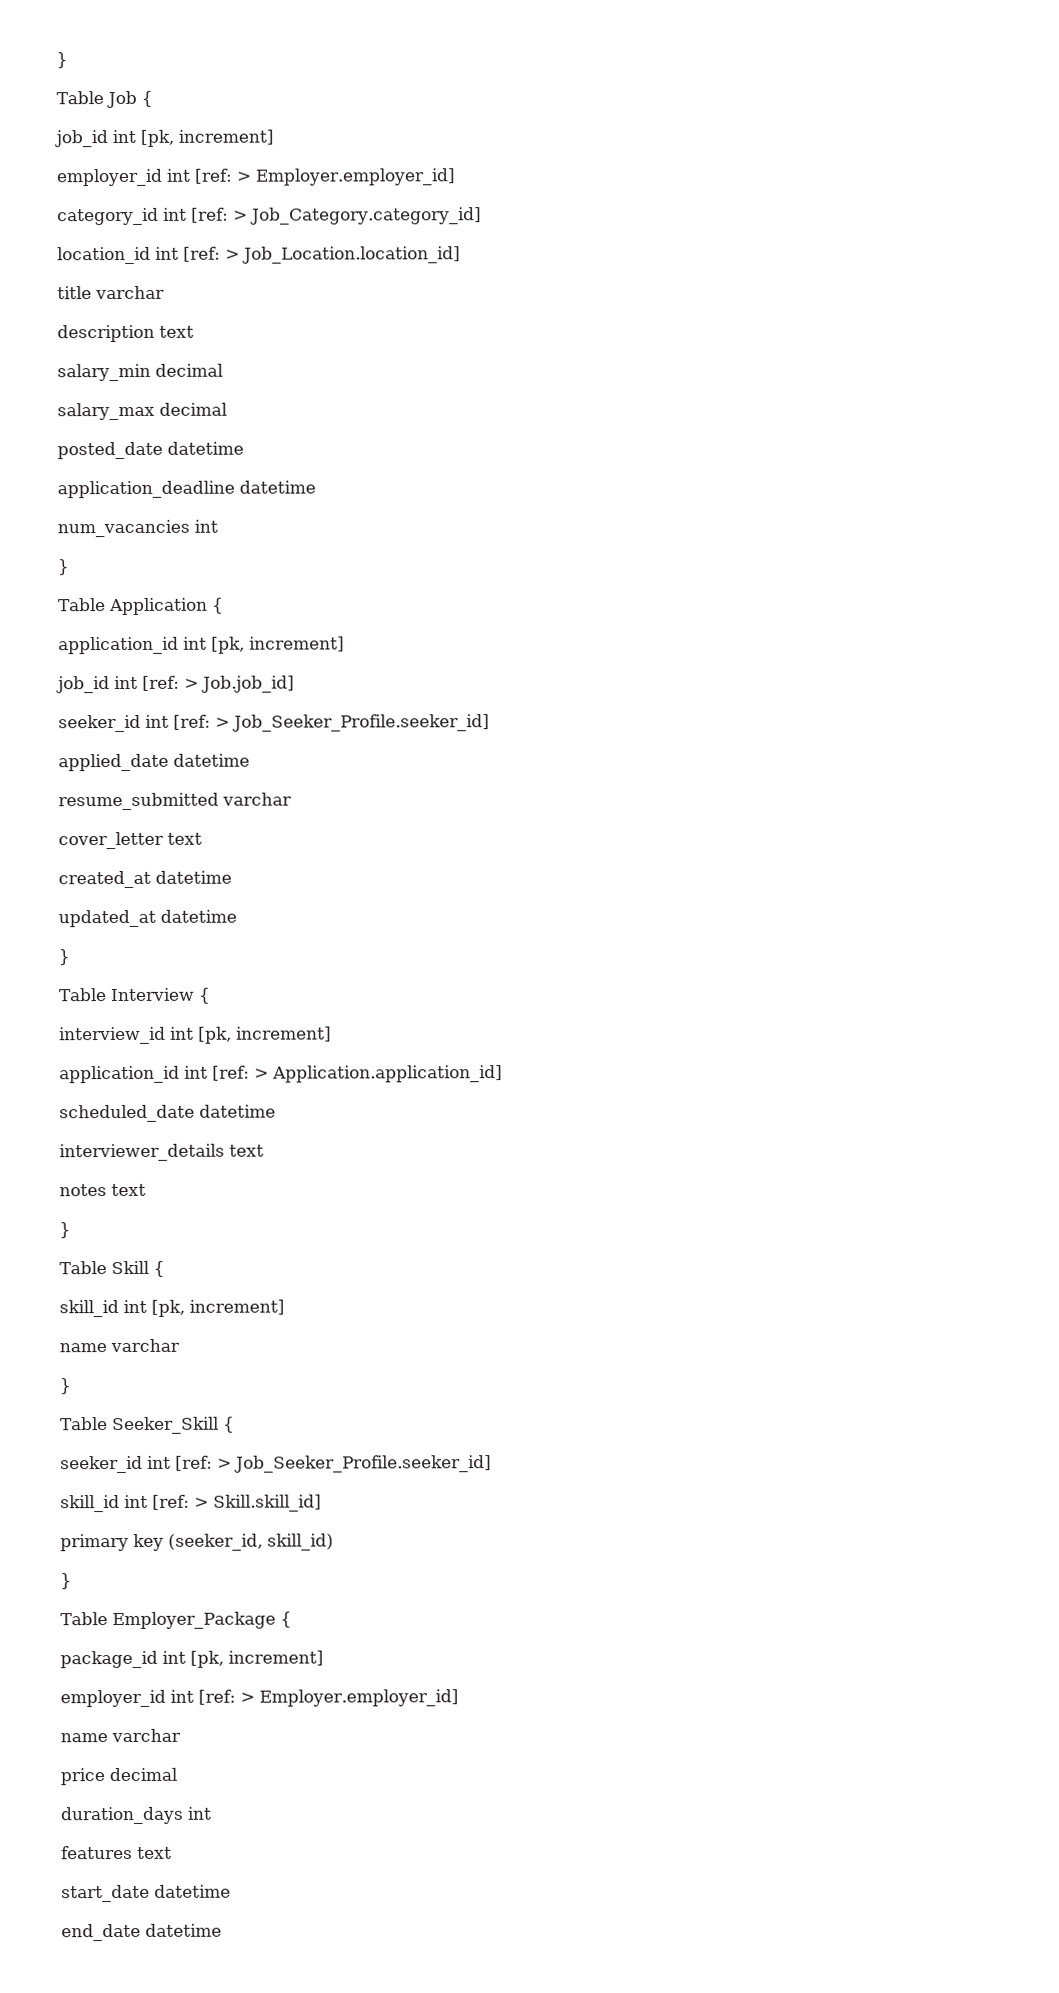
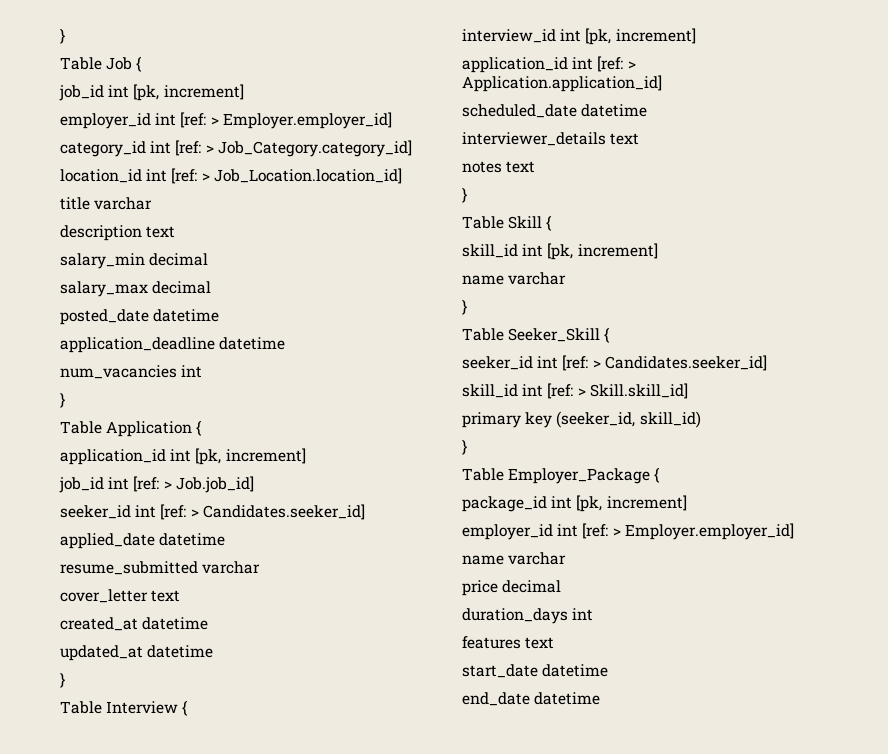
[232,714,490,732] Job_Seeker_Profile.seeker_id] -> [202,504,365,520] Candidates.seeker_id]
[234,1455,492,1473] Job_Seeker_Profile.seeker_id] -> [604,355,767,371] Candidates.seeker_id]

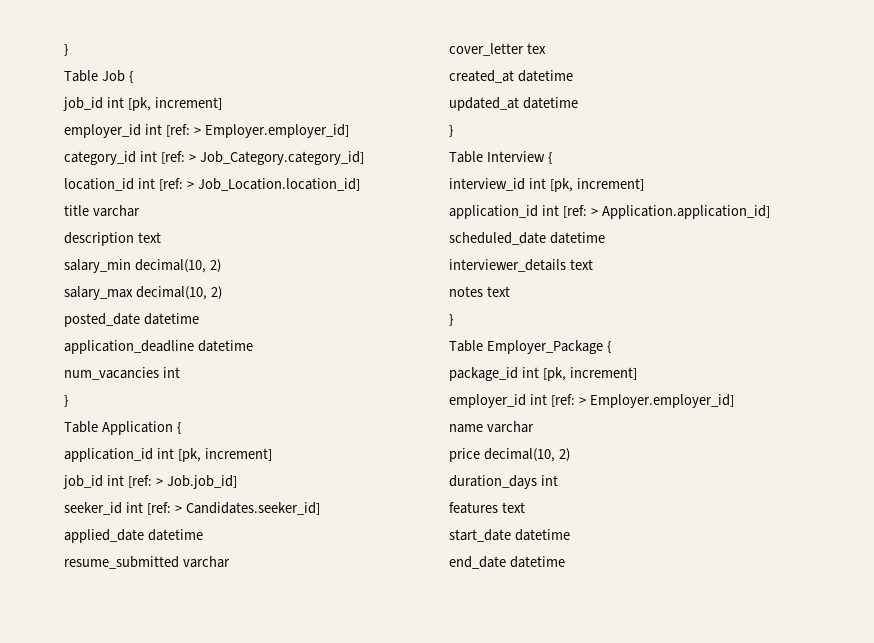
[149,253,209,266] decimal -> [134,259,221,273] decimal(10, 2)
[152,281,212,294] decimal -> [135,286,222,300] decimal(10, 2)
[151,590,181,602] text -> [526,43,546,54] tex
[462,215,553,231] [462,243,658,260] [462,272,567,285] [462,299,467,315] [462,327,611,343] [462,355,767,371] [462,383,688,399] [462,411,701,428] [462,439,467,455] // Table Skill { // skill_id int [pk, increment] // name varchar // } // Table Seeker_Skill { // seeker_id int [ref: > Candidates.seeker_id] // skill_id int [ref: > Skill.skill_id] // primary key (seeker_id, skill_id) // } -> (453, 320) none
[502,580,562,593] decimal -> [483,448,570,462] decimal(10, 2)

